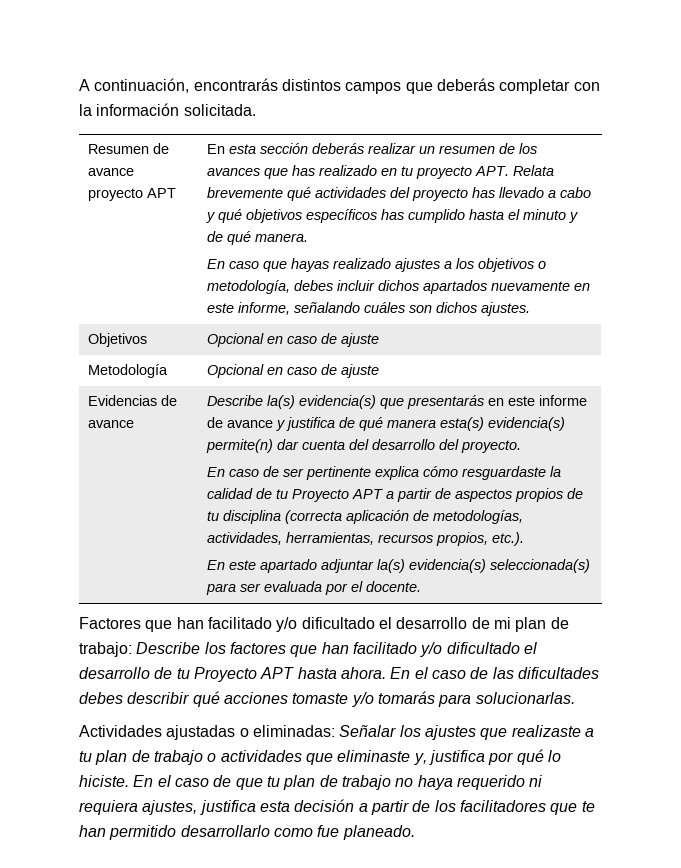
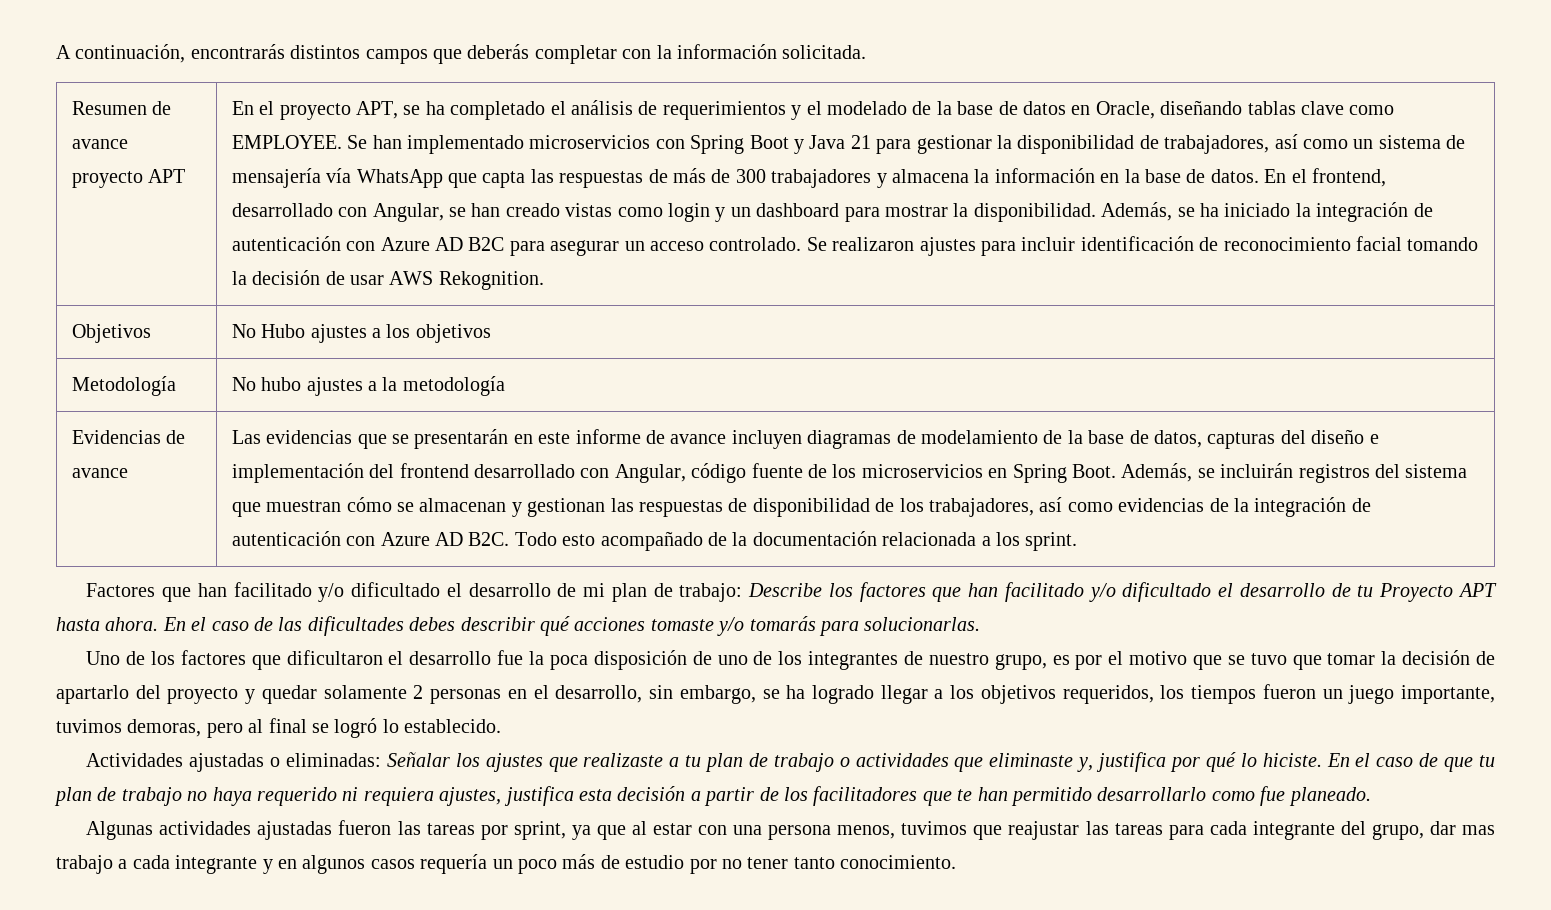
[229,143,538,154] [207,165,555,179] [207,187,592,201] [206,209,579,223] [207,231,309,245] [207,258,547,272] [207,280,591,294] [207,302,531,316] [88,333,148,347] [207,333,380,347] [88,364,169,378] [207,364,380,378] [88,395,178,406] [88,420,135,428] [207,395,485,409] esta sección deberás realizar un resumen de los avances que has realizado en tu proyecto APT. Relata brevemente qué actividades del proyecto has llevado a cabo y qué objetivos específicos has cumplido hasta el minuto y de qué manera. // En caso que hayas realizado ajustes a los objetivos o metodología, debes incluir dichos apartados nuevamente en este informe, señalando cuáles son dichos ajustes. // Objetivos | Opcional en caso de ajuste // Metodología | Opcional en caso de ajuste // Evidencias de avance | Describe la(s) evidencia(s) que presentarás -> [259,100,1395,120] [231,134,1466,154] [231,168,1387,188] [231,202,1433,222] [231,236,1479,256] [231,270,544,290] [71,324,151,343] [231,324,491,343] [71,376,176,396] [231,376,505,396] [71,430,186,444] [71,468,128,478] [231,429,509,449] el proyecto APT, se ha completado el análisis de requerimientos y el modelado de la base de datos en Oracle, diseñando tablas clave como EMPLOYEE. Se han implementado microservicios con Spring Boot y Java 21 para gestionar la disponibilidad de trabajadores, así como un sistema de mensajería vía WhatsApp que capta las respuestas de más de 300 trabajadores y almacena la información en la base de datos. En el frontend, desarrollado con Angular, se han creado vistas como login y un dashboard para mostrar la disponibilidad. Además, se ha iniciado la integración de autenticación con Azure AD B2C para asegurar un acceso controlado. Se realizaron ajustes para incluir identificación de reconocimiento facial tomando la decisión de usar AWS Rekognition. // Objetivos | No Hubo ajustes a los objetivos // Metodología | No hubo ajustes a la metodología // Evidencias de avance | Las evidencias que se presentarán
[276,417,566,431] [206,439,522,453] [207,466,562,480] [207,488,584,502] [207,510,524,524] [207,532,525,546] [207,559,591,573] [206,581,422,595] y justifica de qué manera esta(s) evidencia(s) permite(n) dar cuenta del desarrollo del proyecto. // En caso de ser pertinente explica cómo resguardaste la calidad de tu Proyecto APT a partir de aspectos propios de tu disciplina (correcta aplicación de metodologías, actividades, herramientas, recursos propios, etc.). // En este apartado adjuntar la(s) evidencia(s) seleccionada(s) para ser evaluada por el docente. -> [731,429,1379,449] [231,463,1468,483] [231,497,1371,517] [231,531,1078,551] incluyen diagramas de modelamiento de la base de datos, capturas del diseño e implementación del frontend desarrollado con Angular, código fuente de los microservicios en Spring Boot. Además, se incluirán registros del sistema que muestran cómo se almacenan y gestionan las respuestas de disponibilidad de los trabajadores, así como evidencias de la integración de autenticación con Azure AD B2C. Todo esto acompañado de la documentación relacionada a los sprint.
(575, 698) none -> [86,650,1495,670] [56,684,1496,704] [56,718,502,738] // Uno de los factores que dificultaron el desarrollo fue la poca disposición de uno de los integrantes de nuestro grupo, es por el motivo que se tuvo que tomar la decisión de apartarlo del proyecto y quedar solamente 2 personas en el desarrollo, sin embargo, se ha logrado llegar a los objetivos requeridos, los tiempos fueron un juego importante, tuvimos demoras, pero al final se logró lo establecido.
(415, 832) none -> [86,820,1495,840] [56,854,957,874] // Algunas actividades ajustadas fueron las tareas por sprint, ya que al estar con una persona menos, tuvimos que reajustar las tareas para cada integrante del grupo, dar mas trabajo a cada integrante y en algunos casos requería un poco más de estudio por no tener tanto conocimiento.

